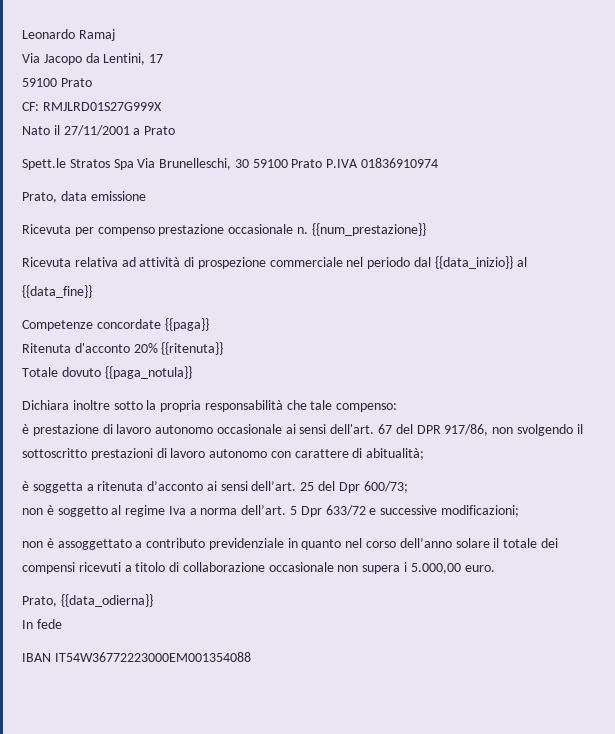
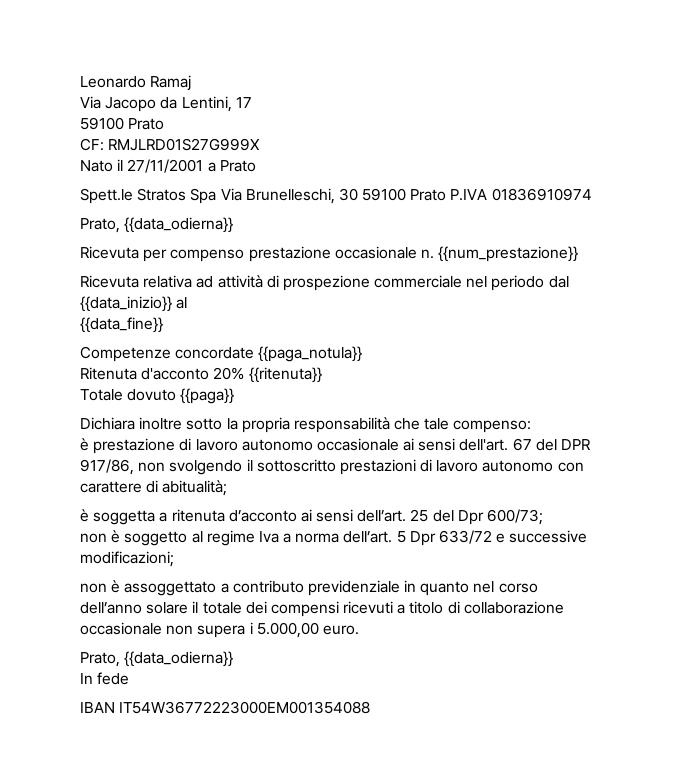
[60,191,146,201] data emissione -> [124,217,234,233] {{data_odierna}}
[164,318,209,331] {{paga}} -> [258,346,363,362] {{paga_notula}}
[104,366,192,379] {{paga_notula}} -> [180,388,235,404] {{paga}}

